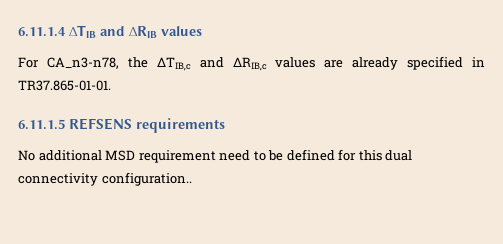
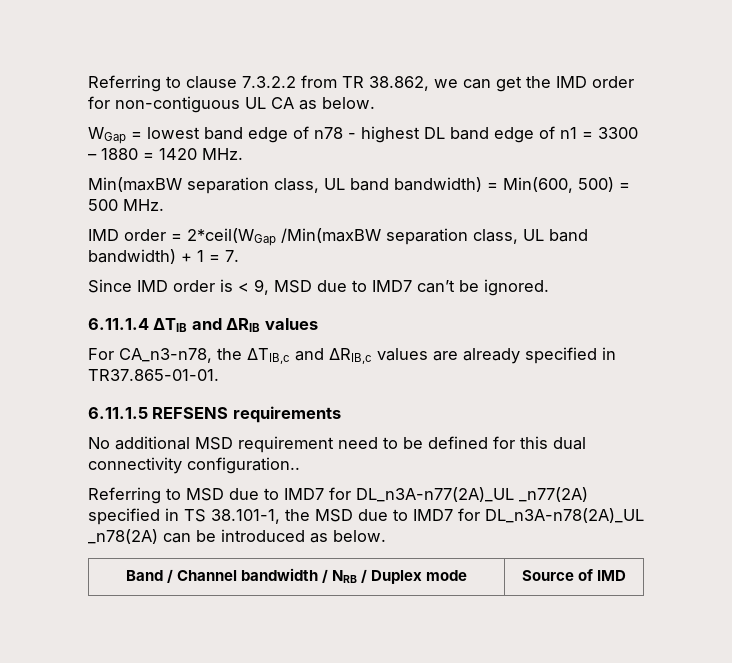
(18, 32) none -> [88,75,634,92] [88,96,375,113] [88,126,638,144] [88,148,243,160] [88,177,630,194] [88,199,164,211] [88,228,588,246] [88,249,239,264] [88,279,549,296] Referring to clause 7.3.2.2 from TR 38.862, we can get the IMD order for non-contiguous UL CA as below. // WGap = lowest band edge of n78 - highest DL band edge of n1 = 3300 – 1880 = 1420 MHz. // Min(maxBW separation class, UL band bandwidth) = Min(600, 500) = 500 MHz. // IMD order = 2*ceil(WGap /Min(maxBW separation class, UL band bandwidth) + 1 = 7. // Since IMD order is < 9, MSD due to IMD7 can’t be ignored. //
(192, 179) none -> [88,487,588,504] [88,508,644,525] [88,529,386,544] [125,568,468,584] [521,569,627,581] // Referring to MSD due to IMD7 for DL_n3A-n77(2A)_UL _n77(2A) specified in TS 38.101-1, the MSD due to IMD7 for DL_n3A-n78(2A)_UL _n78(2A) can be introduced as below. // Band / Channel bandwidth / NRB / Duplex mode | Source of IMD

